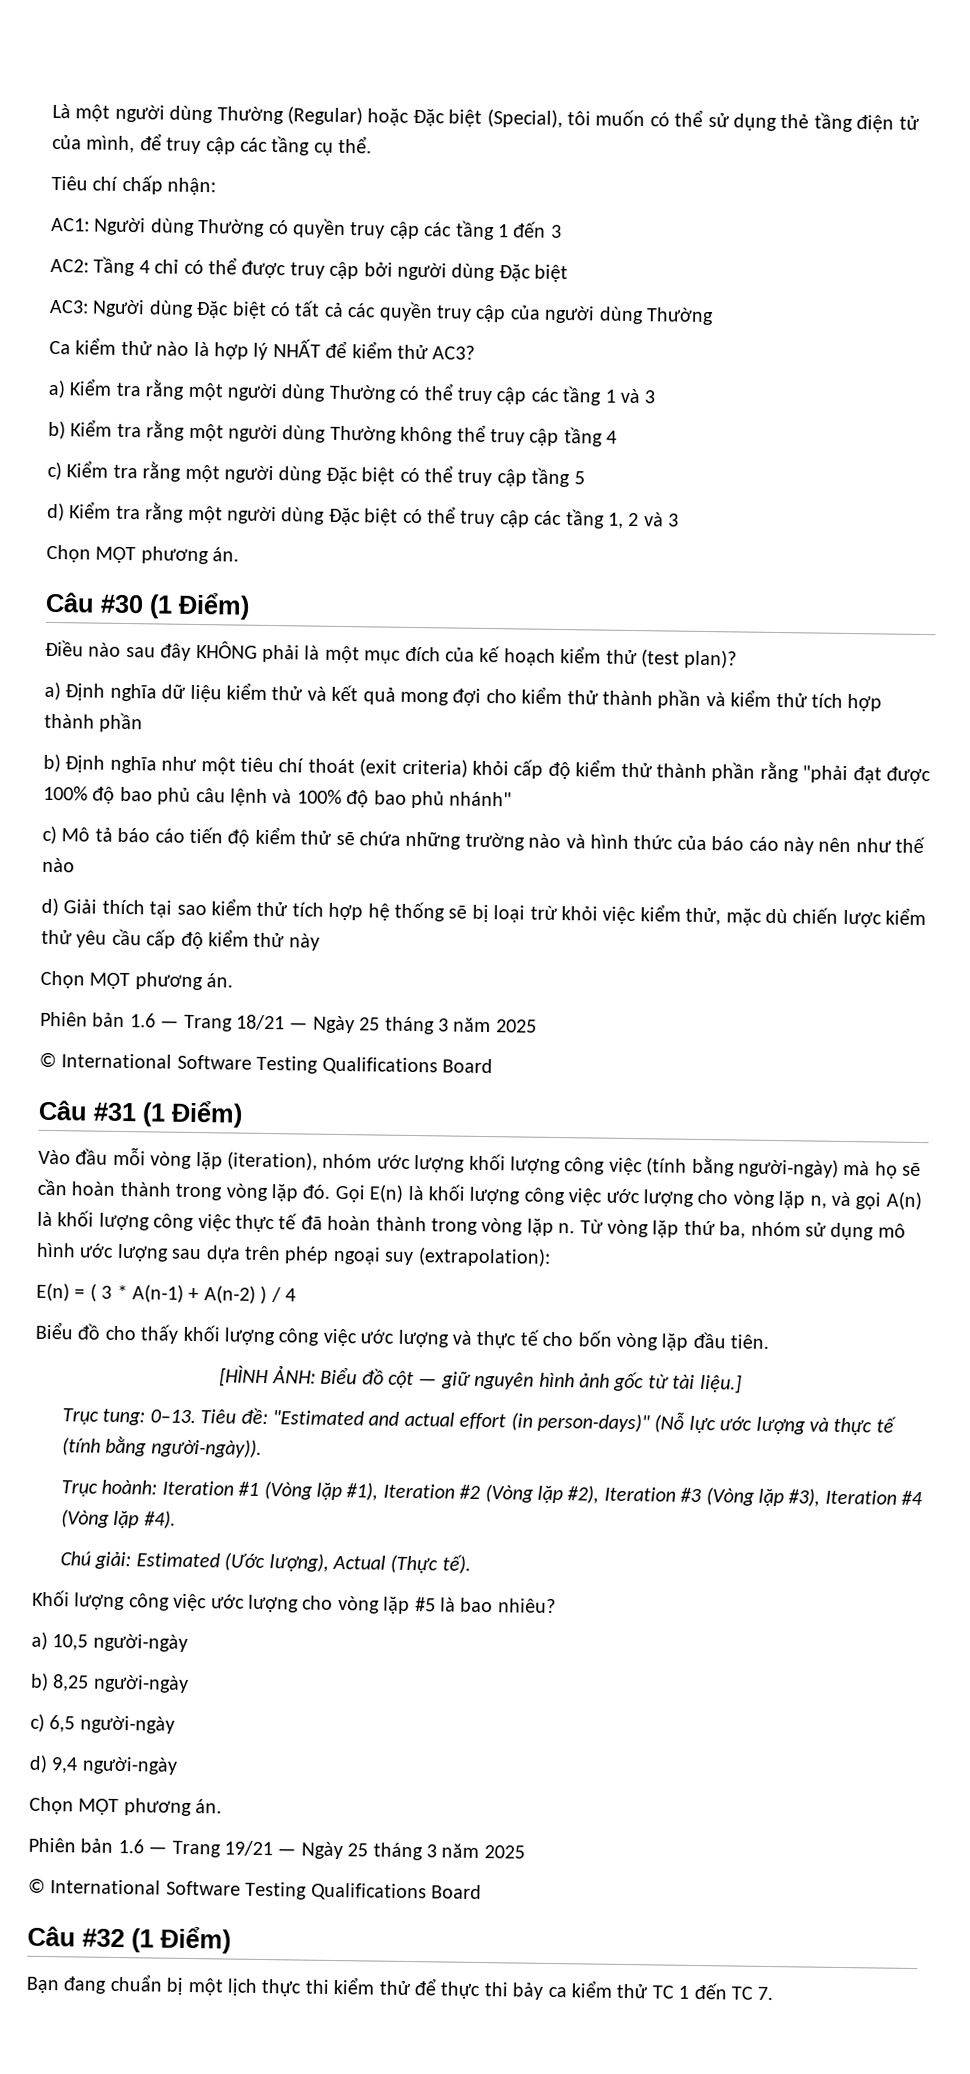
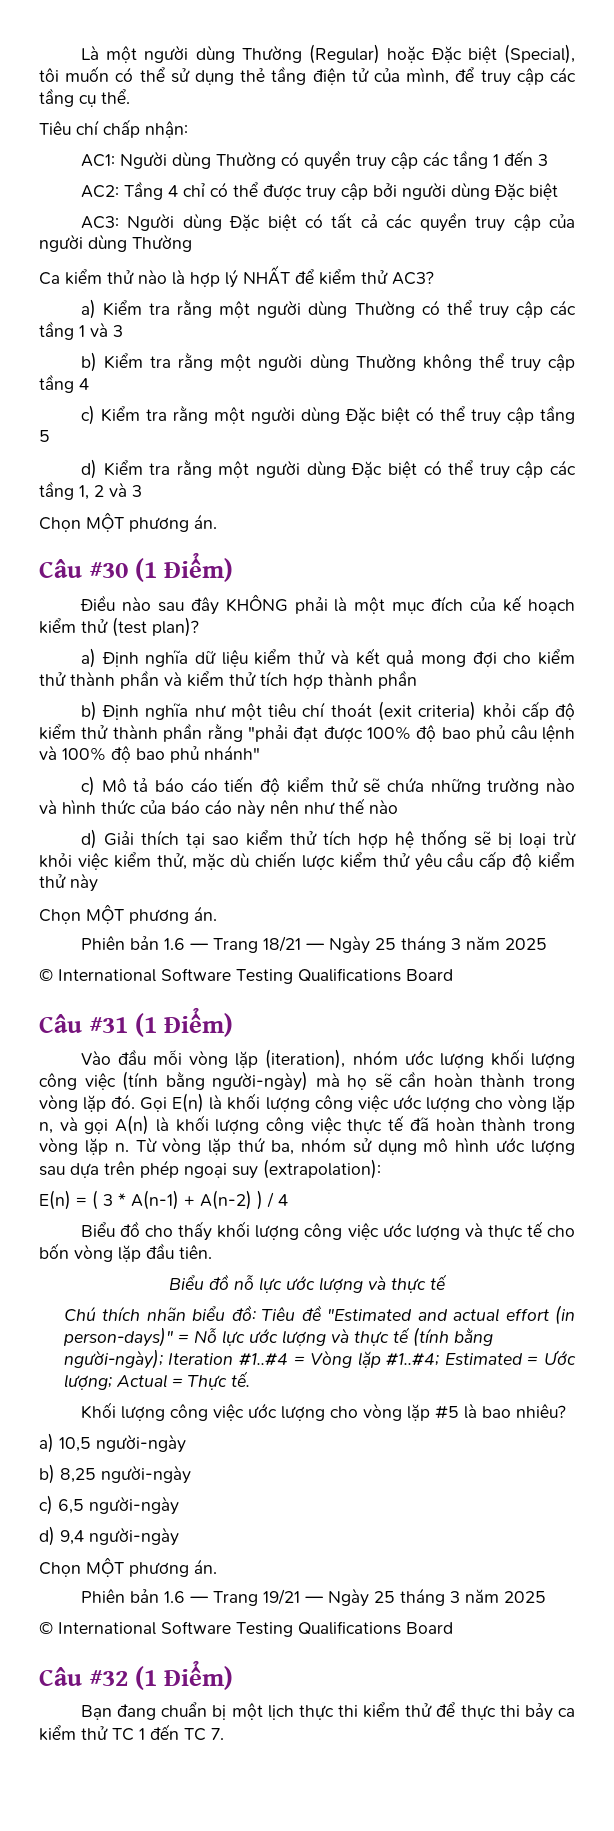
[219,1365,742,1394] [61,1407,268,1426] [HÌNH ẢNH: Biểu đồ cột — giữ nguyên hình ảnh gốc từ tài liệu.] // Trục tung: 0–13. Tiêu đề: -> [169,1274,447,1293] [63,1305,322,1321] Biểu đồ nỗ lực ước lượng và thực tế // Chú thích nhãn biểu đồ: Tiêu đề
[654,1411,685,1433] (Nỗ -> [177,1328,217,1344] = Nỗ
[150,1438,262,1458] [60,1479,924,1507] [60,1509,176,1529] [59,1551,471,1574] người-ngày)). // Trục hoành: Iteration #1 (Vòng lặp #1), Iteration #2 (Vòng lặp #2), Iteration #3 (Vòng lặp #3), Iteration #4 (Vòng lặp #4). // Chú giải: Estimated (Ước lượng), Actual (Thực tế). -> [63,1349,576,1369] [63,1371,250,1390] người-ngày); Iteration #1..#4 = Vòng lặp #1..#4; Estimated = Ước lượng; Actual = Thực tế.

